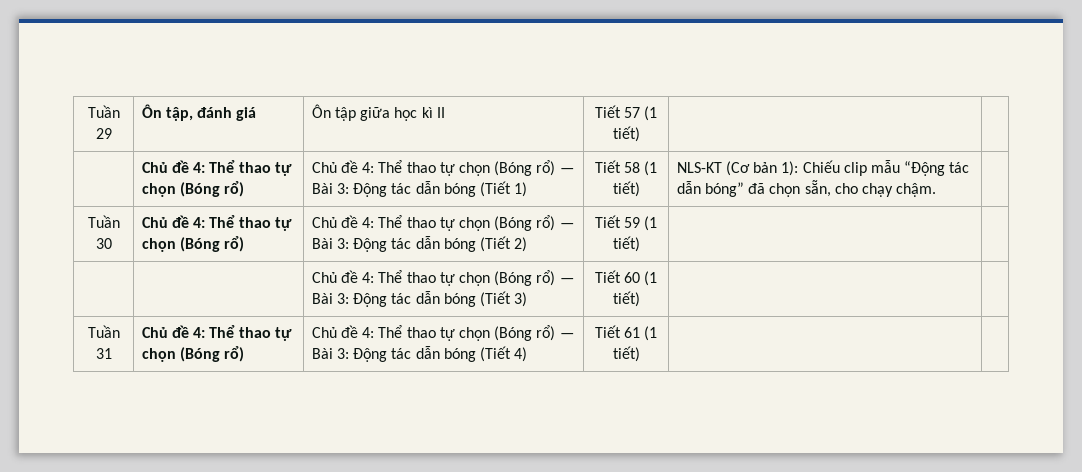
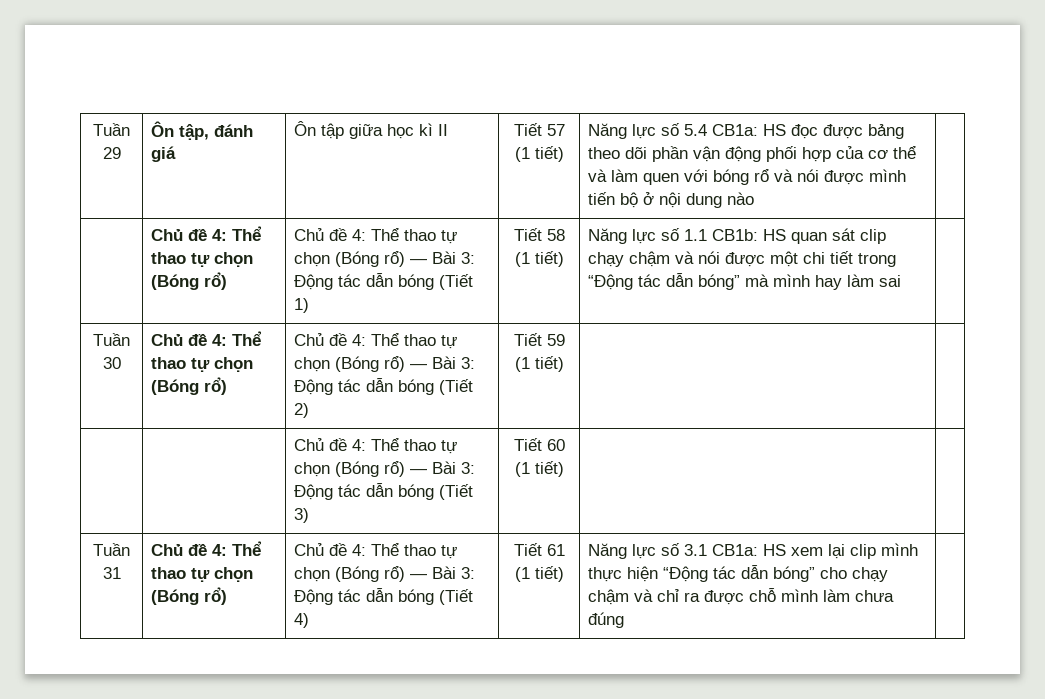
(640, 134) none -> [588,123,905,139] [588,146,917,162] [588,169,907,185] [588,192,755,208] Năng lực số 5.4 CB1a: HS đọc được bảng theo dõi phần vận động phối hợp của cơ thể và làm quen với bóng rổ và nói được mình tiến bộ ở nội dung nào
[676,160,970,176] [676,180,937,197] NLS-KT (Cơ bản 1): Chiếu clip mẫu “Động tác dẫn bóng” đã chọn sẵn, cho chạy chậm. -> [588,228,887,244] [588,251,897,267] [588,273,902,290] Năng lực số 1.1 CB1b: HS quan sát clip chạy chậm và nói được một chi tiết trong “Động tác dẫn bóng” mà mình hay làm sai
(640, 354) none -> [588,543,919,559] [588,565,889,582] [588,588,895,605] [588,612,625,628] Năng lực số 3.1 CB1a: HS xem lại clip mình thực hiện “Động tác dẫn bóng” cho chạy chậm và chỉ ra được chỗ mình làm chưa đúng

